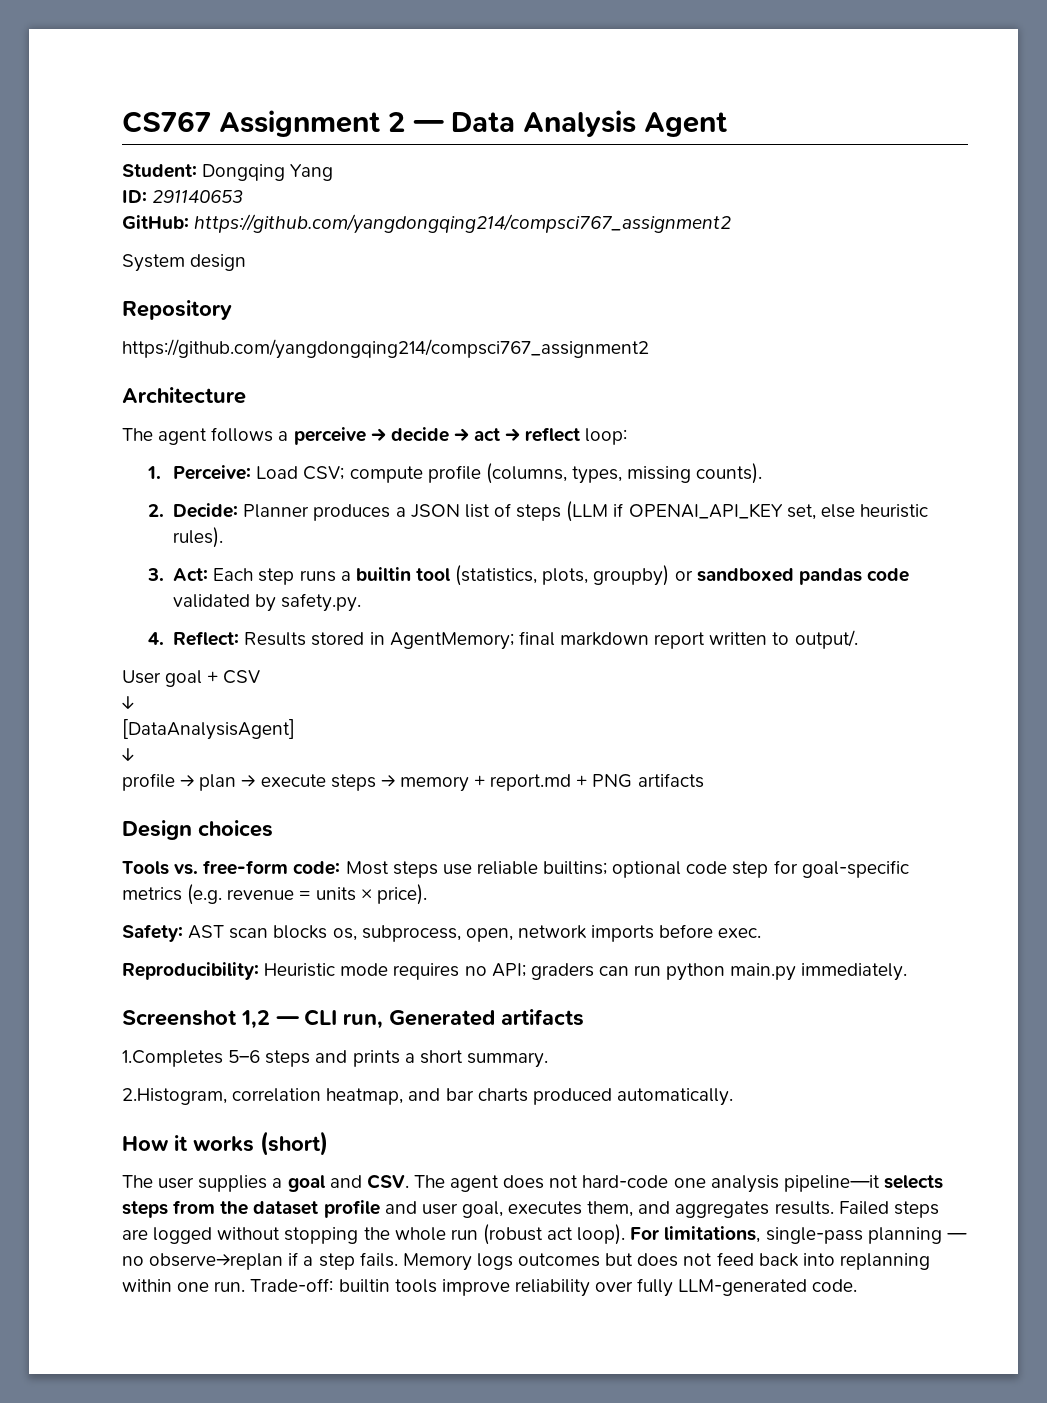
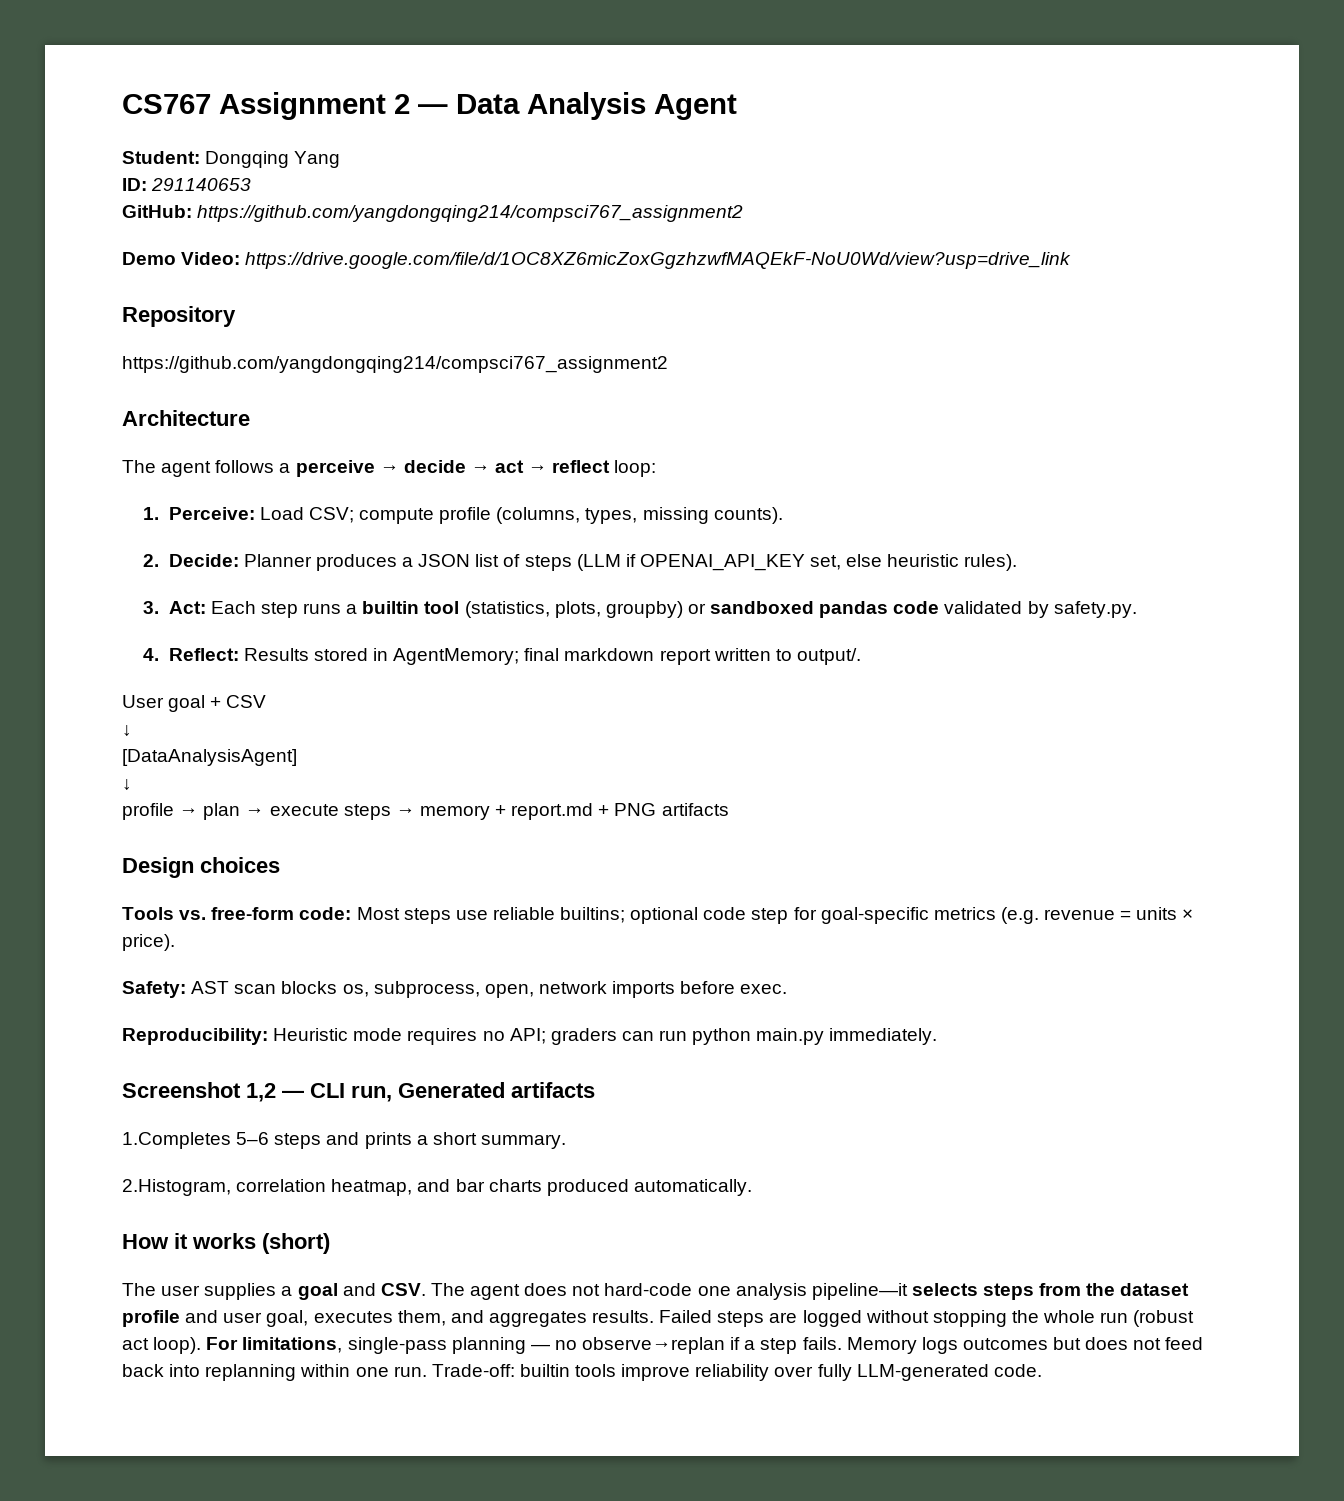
[122,254,247,272] System design -> [122,252,1072,269] Demo Video: https://drive.google.com/file/d/1OC8XZ6micZoxGgzhzwfMAQEkF-NoU0Wd/view?usp=drive_link

